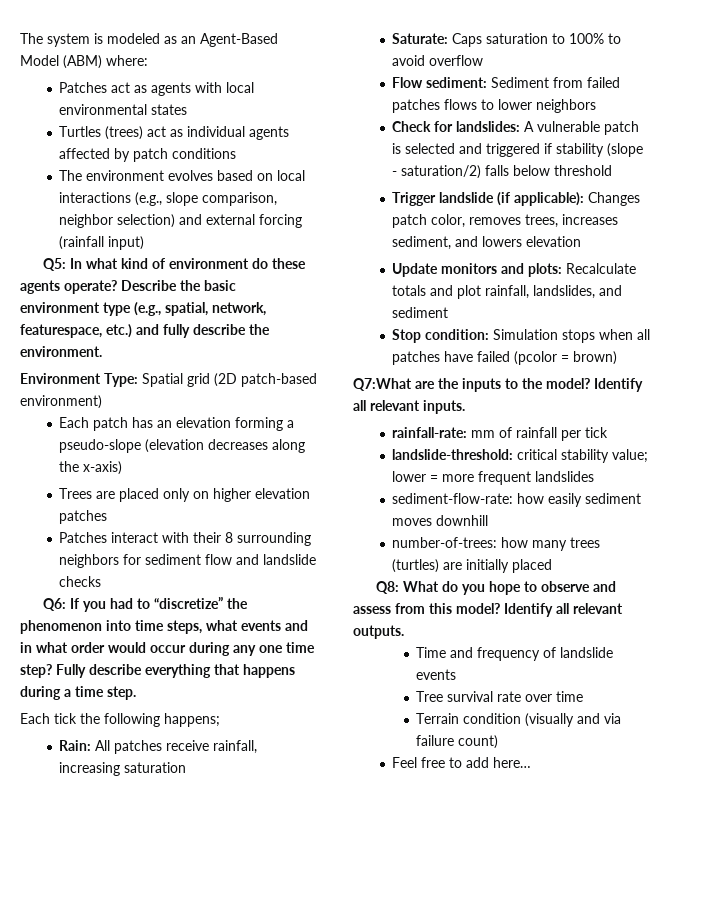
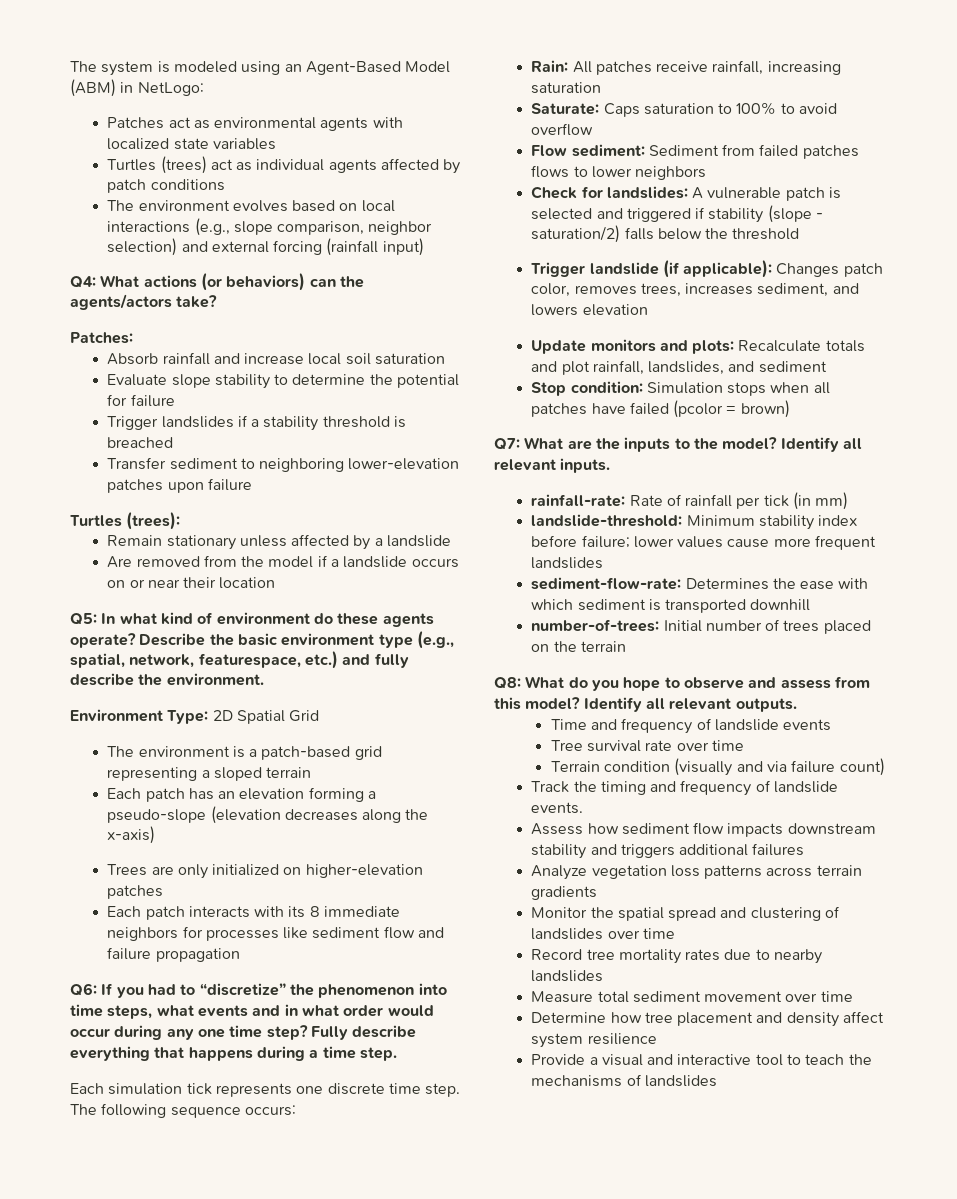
[164,36,177,44] as -> [241,61,281,75] using
[106,55,148,66] where: -> [120,82,204,96] in NetLogo:
(148, 89) none -> [214,117,317,129] environmental
[226,82,255,93] [59,104,188,115] local environmental states -> [107,138,276,150] localized state variables
(145, 243) none -> [70,273,364,291] [70,294,218,310] [70,332,133,344] [107,352,446,365] [107,374,460,389] [107,394,175,407] [107,415,407,431] [107,437,174,448] [107,457,460,472] [107,478,252,493] [70,512,181,530] [107,534,452,550] [107,555,459,568] [107,577,276,589] // Q4: What actions (or behaviors) can the agents/actors take? // Patches: // Absorb rainfall and increase local soil saturation // Evaluate slope stability to determine the potential for failure // Trigger landslides if a stability threshold is breached // Transfer sediment to neighboring lower-elevation patches upon failure // Turtles (trees): // Remain stationary unless affected by a landslide // Are removed from the model if a landslide occurs on or near their location
[142,373,317,387] [20,395,102,409] Spatial grid (2D patch-based environment) -> [212,710,320,724] [107,746,382,760] [107,767,312,781] 2D Spatial Grid // The environment is a patch-based grid representing a sloped terrain
[119,488,311,502] [59,510,108,524] [59,532,312,546] [59,554,142,568] placed only on higher elevation patches // Patches interact with their 8 surrounding neighbors for -> [177,864,423,879] [107,885,164,899] [107,906,401,920] [107,926,309,941] only initialized on higher-elevation patches // Each patch interacts with its 8 immediate neighbors for processes like
[263,554,317,565] [59,576,102,587] landslide checks -> [107,947,240,962] failure propagation
[54,713,220,727] tick the following happens; -> [108,1083,461,1097] [70,1103,296,1118] simulation tick represents one discrete time step. The following sequence occurs:
(551, 170) none -> [705,228,729,239] the
[353,378,412,391] Q7:What -> [494,437,564,450] Q7: What
[471,430,496,438] mm -> [629,495,663,506] Rate
(609, 432) none -> [793,492,849,510] (in mm)
[517,449,649,463] [392,471,595,485] [392,493,642,507] [392,515,489,526] [392,537,601,551] [392,559,553,573] critical stability value; lower = more frequent landslides // sediment-flow-rate: how easily sediment moves downhill // number-of-trees: how many trees (turtles) are initially placed -> [686,515,858,530] [531,535,877,550] [531,557,604,569] [531,577,869,590] [531,599,811,613] [531,619,871,634] [531,641,626,652] Minimum stability index before failure; lower values cause more frequent landslides // sediment-flow-rate: Determines the ease with which sediment is transported downhill // number-of-trees: Initial number of trees placed on the terrain
[392,757,532,768] Feel free to add here… -> [531,780,839,796] [531,802,584,814] [531,822,876,837] [531,843,805,859] [531,865,862,880] [531,886,598,900] [531,906,841,921] [531,928,675,940] [531,949,823,964] [531,970,604,982] [531,991,853,1003] [531,1011,885,1027] [531,1033,657,1048] [531,1054,872,1066] [531,1074,717,1087] Track the timing and frequency of landslide events. // Assess how sediment flow impacts downstream stability and triggers additional failures // Analyze vegetation loss patterns across terrain gradients // Monitor the spatial spread and clustering of landslides over time // Record tree mortality rates due to nearby landslides // Measure total sediment movement over time // Determine how tree placement and density affect system resilience // Provide a visual and interactive tool to teach the mechanisms of landslides

